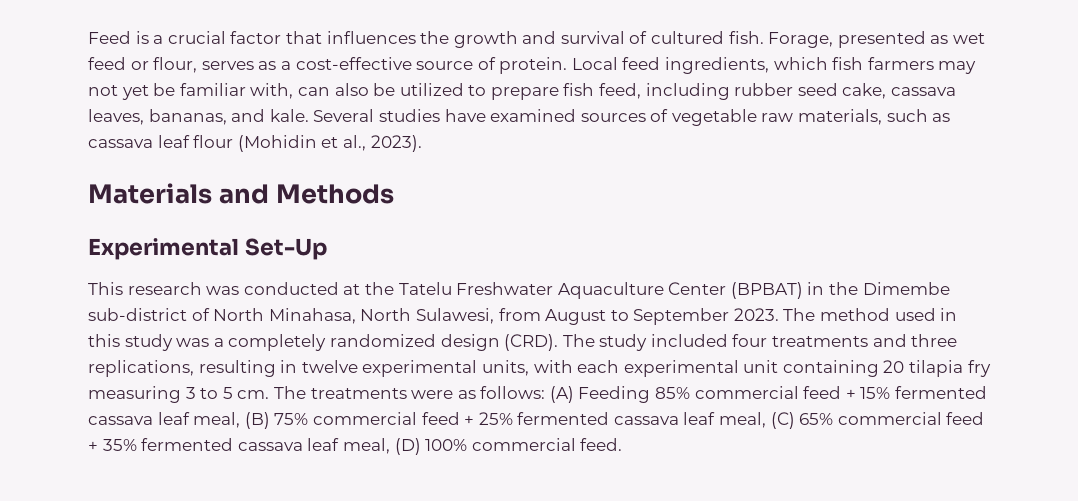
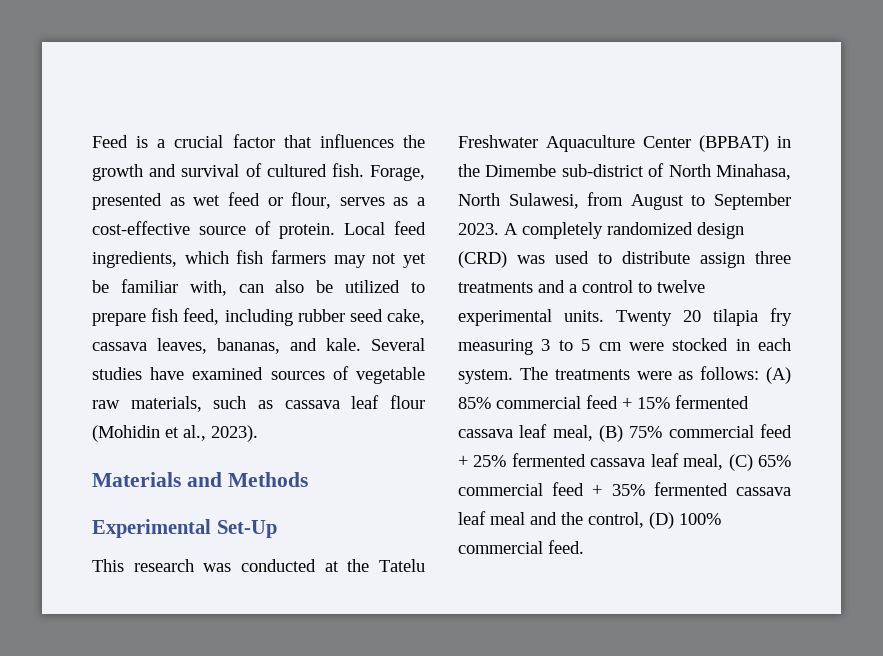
[783,308,958,321] [88,334,958,351] [88,360,879,377] The method used in this study was a completely randomized design (CRD). The study included four treatments and three replications, resulting in twelve experimental units, with each experimental unit containing -> [504,222,744,239] [458,251,791,268] [458,280,705,293] [458,309,672,326] A completely randomized design (CRD) was used to distribute assign three treatments and a control to twelve experimental units. Twenty
[237,390,270,399] cm. -> [598,338,791,351] [458,369,513,384] cm were stocked in each system.
[578,386,651,403] Feeding -> (791, 375) none
[342,438,390,454] meal, -> [490,512,644,528] meal and the control,

